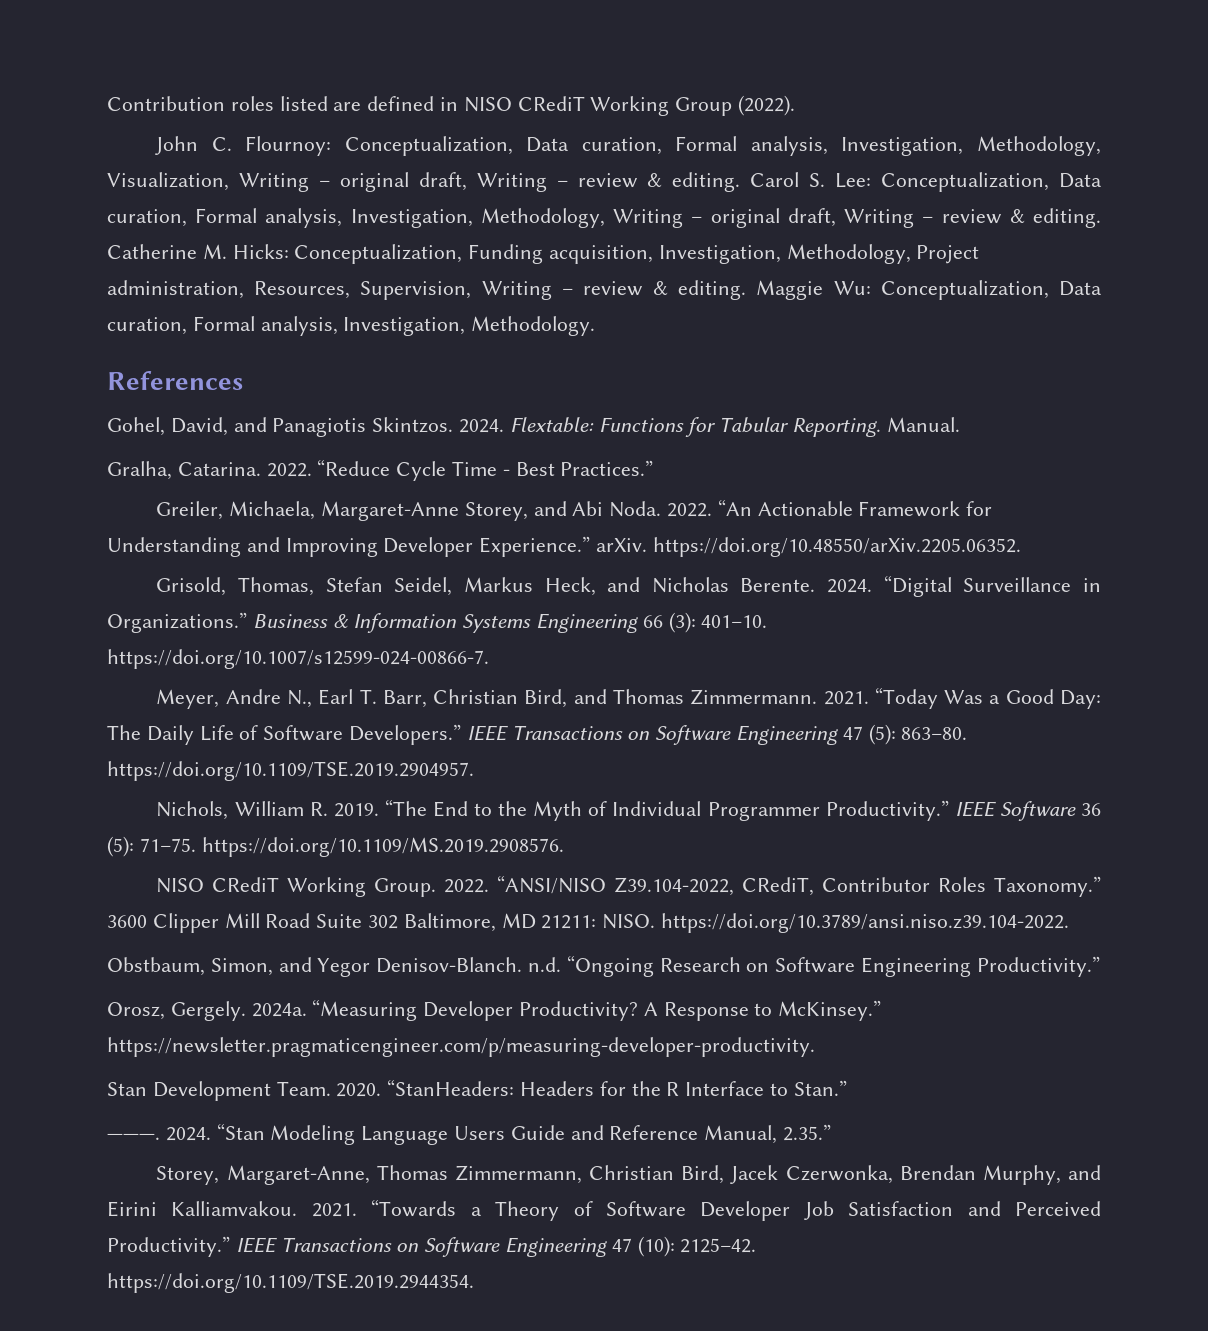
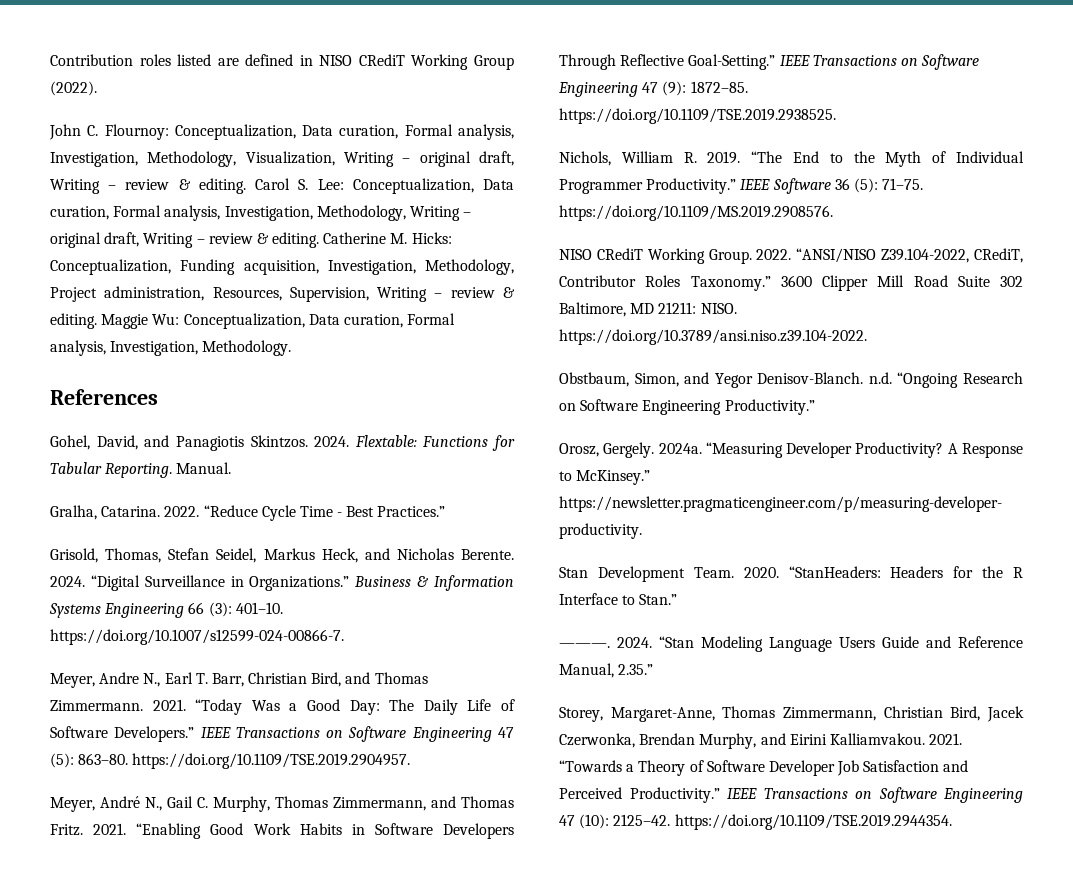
[156,499,993,521] [107,536,1021,557] // Greiler, Michaela, Margaret-Anne Storey, and Abi Noda. 2022. “An Actionable Framework for Understanding and Improving Developer Experience.” arXiv. https://doi.org/10.48550/arXiv.2205.06352. -> (446, 511) none
(474, 771) none -> [50,796,514,812] [50,823,514,839] [559,54,980,70] [558,81,748,97] [559,108,836,124] // Meyer, André N., Gail C. Murphy, Thomas Zimmermann, and Thomas Fritz. 2021. “Enabling Good Work Habits in Software Developers Through Reflective Goal-Setting.” IEEE Transactions on Software Engineering 47 (9): 1872–85. https://doi.org/10.1109/TSE.2019.2938525.

